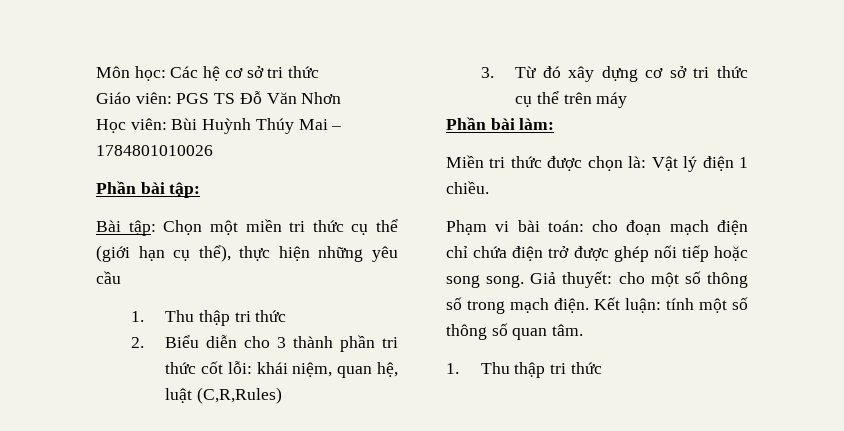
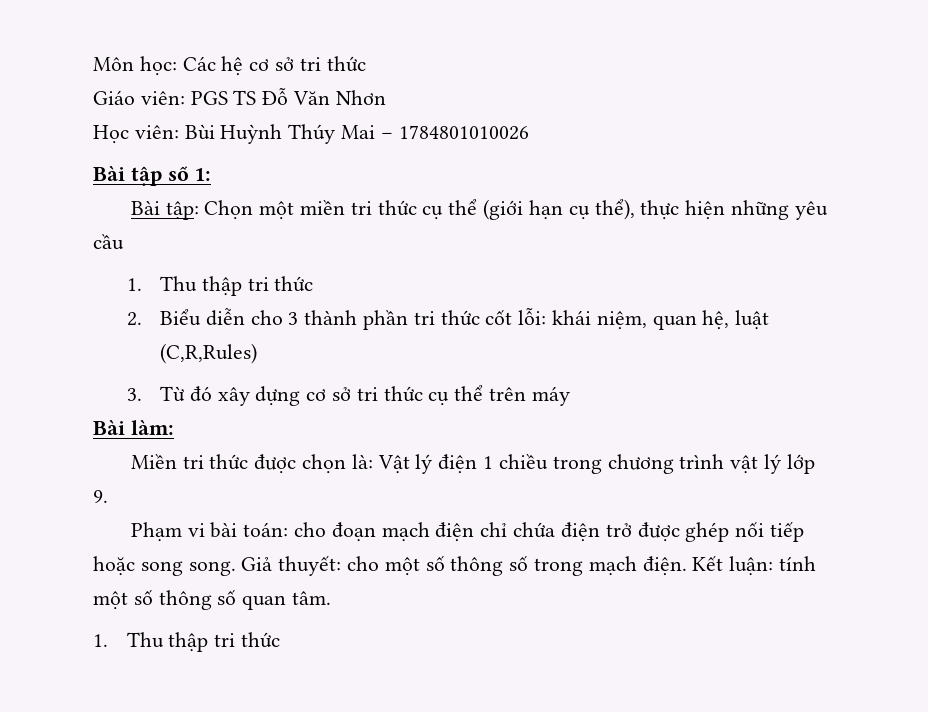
[96,181,201,198] Phần bài tập: -> [93,166,212,186] Bài tập số 1:
[446,117,515,130] Phần bài -> [93,420,125,435] Bài
[446,181,489,194] chiều. -> [498,454,815,474] [93,490,108,503] chiều trong chương trình vật lý lớp 9.

